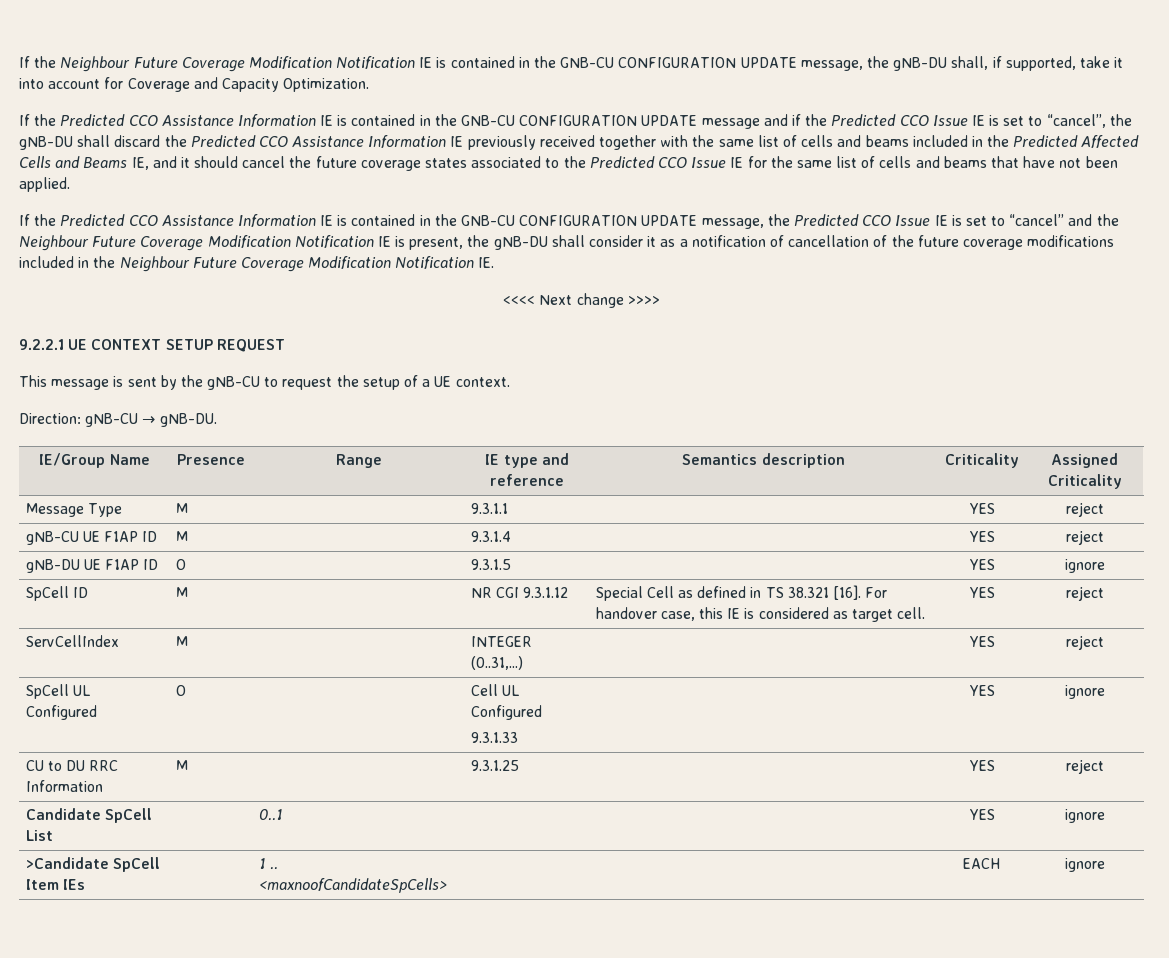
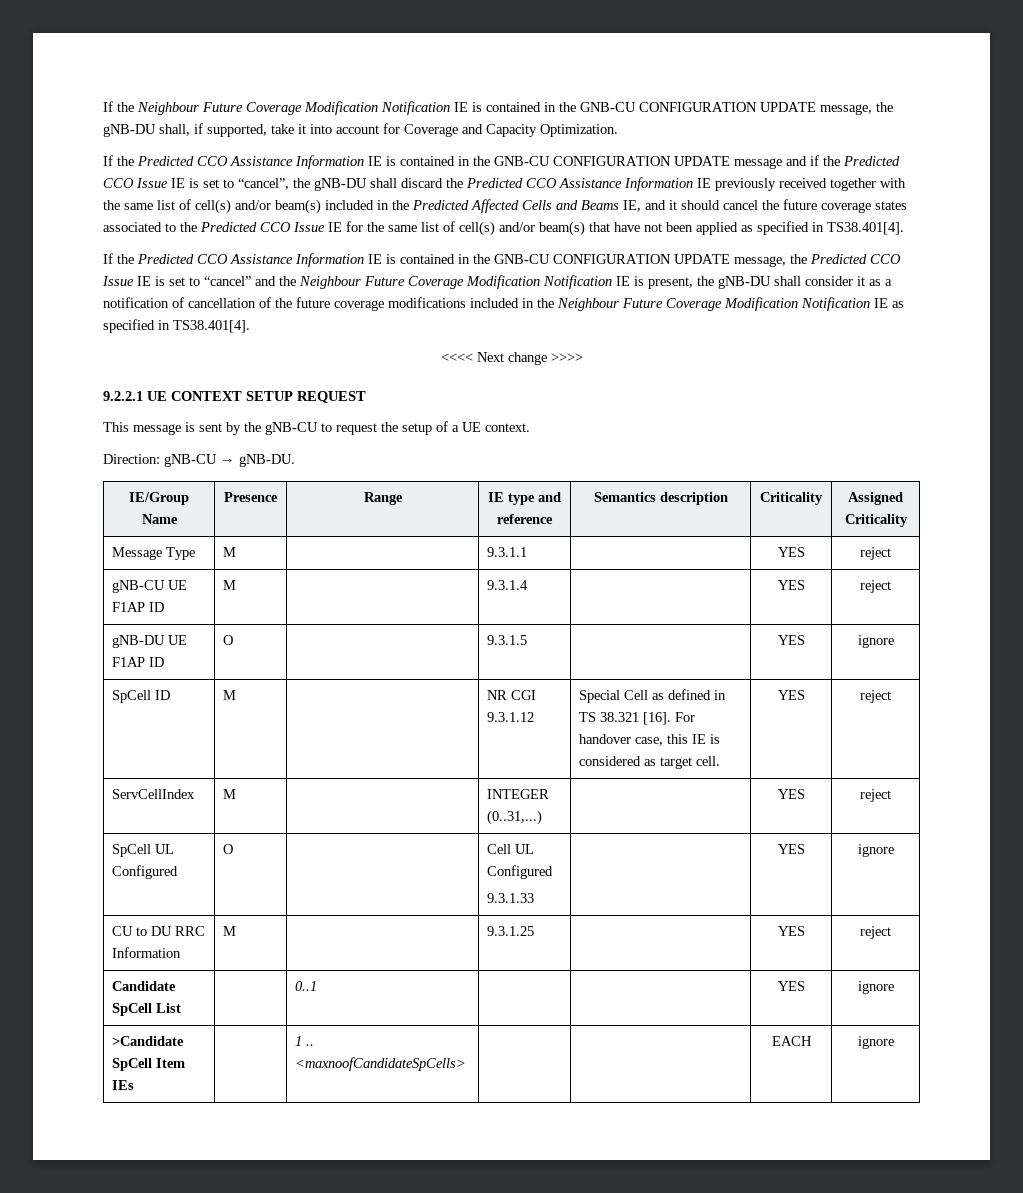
[801,135,909,147] cells and beams -> [195,199,321,214] cell(s) and/or beam(s)
[879,156,987,168] cells and beams -> [459,221,585,236] cell(s) and/or beam(s)
[19,177,70,192] applied. -> [696,221,904,235] applied as specified in TS38.401[4].
[478,257,495,268] IE. -> [874,298,904,308] [103,319,250,333] IE as specified in TS38.401[4].

